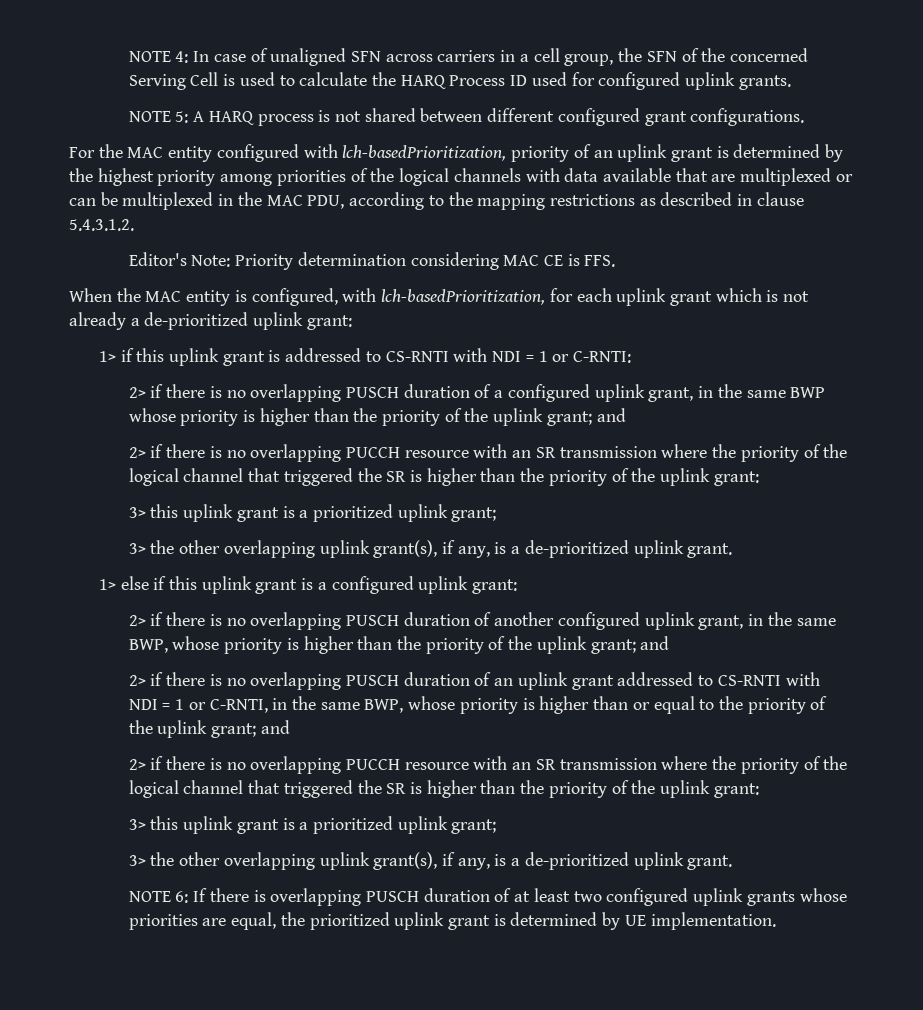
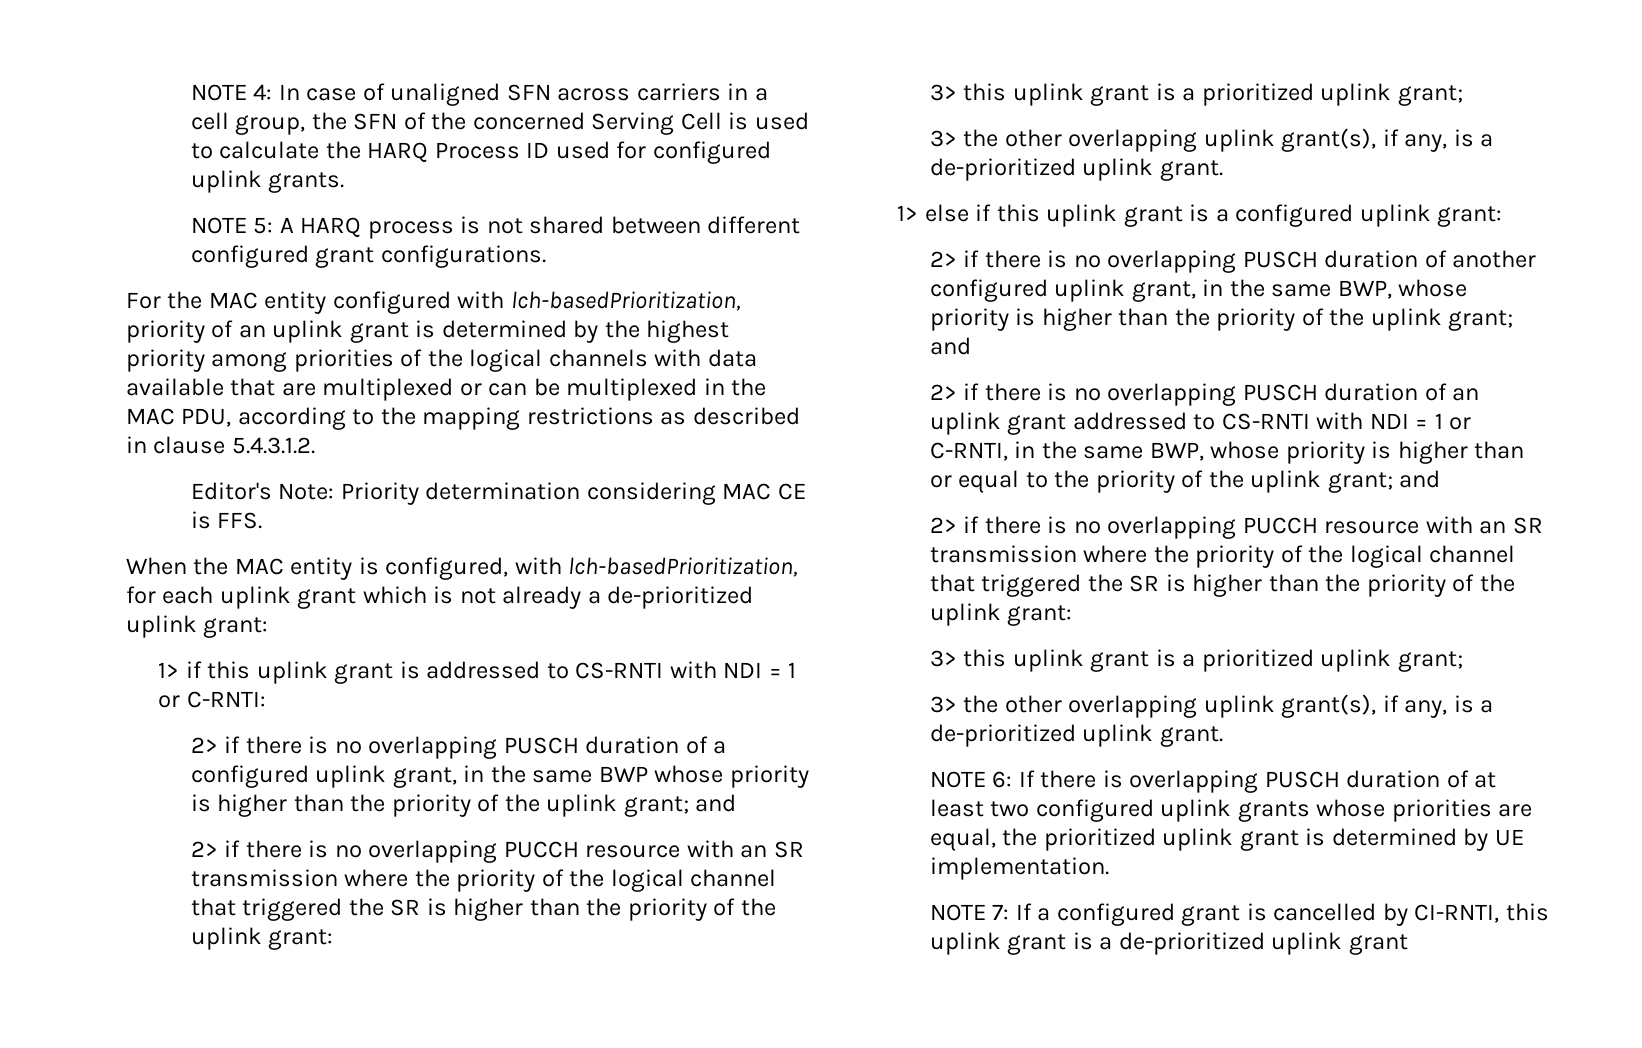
(776, 921) none -> [929,903,1549,926] [929,932,1408,955] // NOTE 7: If a configured grant is cancelled by CI-RNTI, this uplink grant is a de-prioritized uplink grant

